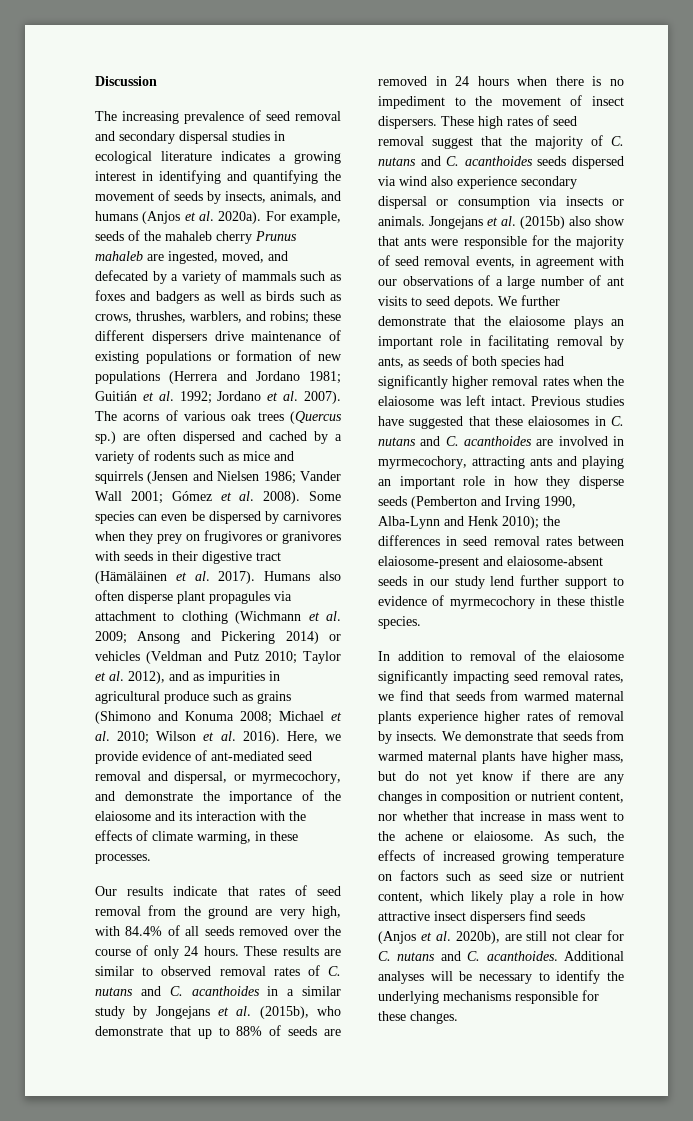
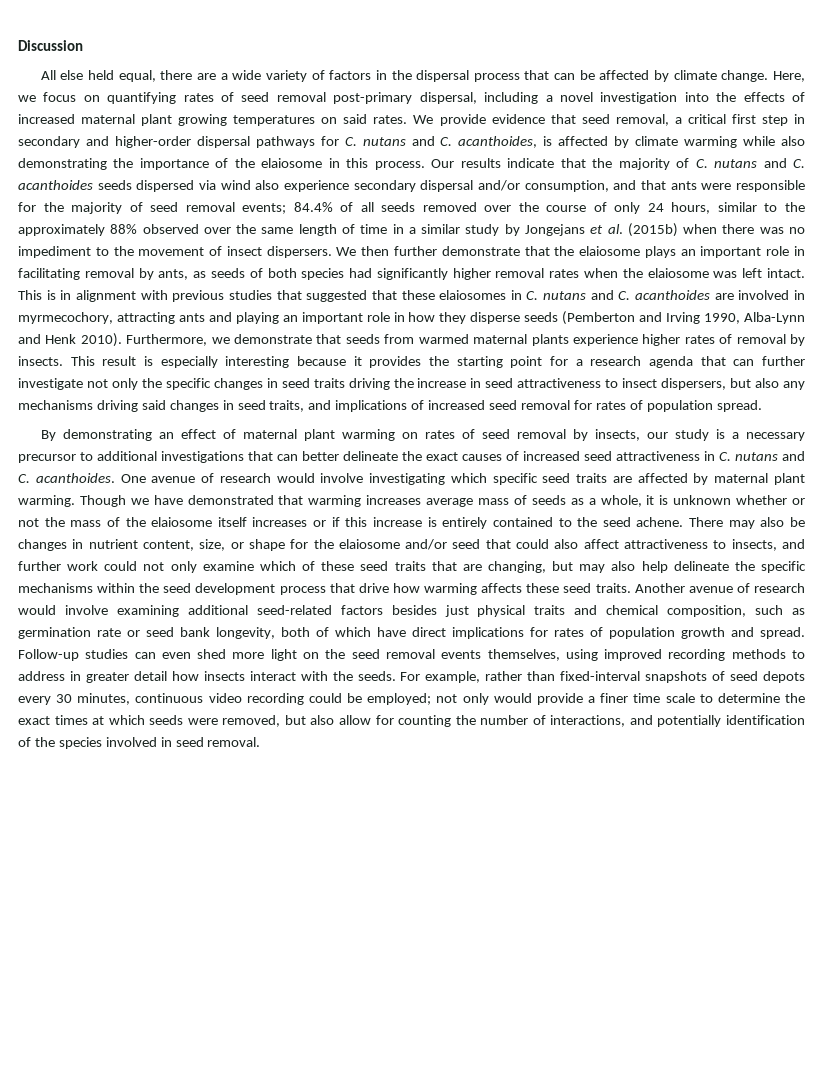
[95,110,341,124] [95,131,285,144] [95,151,341,164] [95,170,341,184] [95,190,341,204] [95,211,341,224] [95,230,297,244] [95,251,288,264] [95,270,341,284] [95,290,341,304] [95,311,341,324] [95,330,341,344] [95,350,342,364] [95,371,341,384] [95,391,341,404] [95,410,342,424] [95,430,342,444] [95,450,294,464] [95,471,341,484] [95,491,341,504] [95,511,341,524] [95,530,341,544] [95,551,281,564] [95,571,341,584] [95,590,292,604] [95,611,341,624] [95,631,341,644] [95,651,341,664] [95,671,280,684] [95,691,291,704] [95,711,342,724] [95,731,341,744] [95,750,312,764] [95,771,341,784] [95,791,193,801] The increasing prevalence of seed removal and secondary dispersal studies in ecological literature indicates a growing interest in identifying and quantifying the movement of seeds by insects, animals, and humans (Anjos et al. 2020a). For example, seeds of the mahaleb cherry Prunus mahaleb are ingested, moved, and defecated by a variety of mammals such as foxes and badgers as well as birds such as crows, thrushes, warblers, and robins; these different dispersers drive maintenance of existing populations or formation of new populations (Herrera and Jordano 1981; Guitián et al. 1992; Jordano et al. 2007). The acorns of various oak trees (Quercus sp.) are often dispersed and cached by a variety of rodents such as mice and squirrels (Jensen and Nielsen 1986; Vander Wall 2001; Gómez et al. 2008). Some species can even be dispersed by carnivores when they prey on frugivores or granivores with seeds in their digestive tract (Hämäläinen et al. 2017). Humans also often disperse plant propagules via attachment to clothing (Wichmann et al. 2009; Ansong and Pickering 2014) or vehicles (Veldman and Putz 2010; Taylor et al. 2012), and as impurities in agricultural produce such as grains (Shimono and Konuma 2008; Michael et al. 2010; Wilson et al. 2016). Here, we provide evidence of ant-mediated seed removal and dispersal, or myrmecochory, and demonstrate -> [40,70,806,82] [18,92,805,104] [18,114,805,126] [18,136,806,148] [18,158,107,170] All else held equal, there are a wide variety of factors in the dispersal process that can be affected by climate change. Here, we focus on quantifying rates of seed removal post-primary dispersal, including a novel investigation into the effects of increased maternal plant growing temperatures on said rates. We provide evidence that seed removal, a critical first step in secondary and higher-order dispersal pathways for C. nutans and C. acanthoides, is affected by climate warming while also demonstrating
[155,811,306,821] [95,830,298,844] [95,854,151,864] [95,885,341,896] [95,905,341,919] [95,925,341,936] [95,945,341,959] [95,965,341,976] [95,986,341,996] [95,1006,341,1019] [95,1025,341,1039] [378,76,624,86] [378,95,624,109] [378,115,577,129] [378,136,473,149] and its interaction with the effects of climate warming, in these processes. // Our results indicate that rates of seed removal from the ground are very high, with 84.4% of all seeds removed over the course of only 24 hours. These results are similar to observed removal rates of C. nutans and C. acanthoides in a similar study by Jongejans et al. (2015b), who demonstrate that up to 88% of seeds are removed in 24 hours when there is no impediment to the movement of insect dispersers. These high rates of seed removal suggest -> [328,158,555,170] in this process. Our results indicate
[436,196,624,209] [378,216,625,229] or consumption via insects or animals. Jongejans et al. (2015b) also show -> [478,180,637,192] and/or consumption, and
[475,256,624,269] [378,275,624,289] [378,296,517,309] events, in agreement with our observations of a large number of ant visits to seed depots. We -> [242,202,805,214] [18,223,806,237] [18,246,390,258] events; 84.4% of all seeds removed over the course of only 24 hours, similar to the approximately 88% observed over the same length of time in a similar study by Jongejans et al. (2015b) when there was no impediment to the movement of insect dispersers. We then
[531,396,624,406] [378,416,404,426] Previous studies have -> [18,290,302,302] This is in alignment with previous studies that
[502,516,560,529] [378,535,624,546] [378,556,603,569] [378,575,624,589] [378,595,624,609] [378,616,421,629] [378,650,624,661] [378,670,624,684] [378,690,423,701] 2010); the differences in seed removal rates between elaiosome-present and elaiosome-absent seeds in our study lend further support to evidence of myrmecochory in these thistle species. // In addition to removal of the elaiosome significantly impacting seed removal rates, we find -> [80,333,313,347] 2010). Furthermore, we demonstrate
[441,730,624,741] [378,751,624,764] [378,770,624,784] [378,791,624,804] [378,811,624,821] [378,831,624,843] [378,850,624,864] [378,870,624,881] [378,891,625,904] [378,910,585,924] [378,930,624,944] We demonstrate that seeds from warmed maternal plants have higher mass, but do not yet know if there are any changes in composition or nutrient content, nor whether that increase in mass went to the achene or elaiosome. As such, the effects of increased growing temperature on factors such as seed size or nutrient content, which likely play a role in how attractive insect dispersers find seeds (Anjos et al. 2020b), are still not clear for -> [70,356,805,368] [18,378,806,390] [18,400,762,412] [40,429,806,441] [18,451,715,463] This result is especially interesting because it provides the starting point for a research agenda that can further investigate not only the specific changes in seed traits driving the increase in seed attractiveness to insect dispersers, but also any mechanisms driving said changes in seed traits, and implications of increased seed removal for rates of population spread. // By demonstrating an effect of maternal plant warming on rates of seed removal by insects, our study is a necessary precursor to additional investigations that can better delineate the exact causes of increased seed attractiveness in
[564,951,624,961] [378,970,624,984] [378,990,599,1004] [378,1011,458,1024] Additional analyses will be necessary to identify the underlying mechanisms responsible for these changes. -> [120,473,805,485] [18,495,806,507] [18,517,805,529] [18,539,805,551] [18,561,806,573] [18,583,806,595] [18,605,806,617] [18,627,805,639] [18,649,805,661] [18,671,806,683] [18,693,805,705] [18,715,805,727] [18,737,261,749] One avenue of research would involve investigating which specific seed traits are affected by maternal plant warming. Though we have demonstrated that warming increases average mass of seeds as a whole, it is unknown whether or not the mass of the elaiosome itself increases or if this increase is entirely contained to the seed achene. There may also be changes in nutrient content, size, or shape for the elaiosome and/or seed that could also affect attractiveness to insects, and further work could not only examine which of these seed traits that are changing, but may also help delineate the specific mechanisms within the seed development process that drive how warming affects these seed traits. Another avenue of research would involve examining additional seed-related factors besides just physical traits and chemical composition, such as germination rate or seed bank longevity, both of which have direct implications for rates of population growth and spread. Follow-up studies can even shed more light on the seed removal events themselves, using improved recording methods to address in greater detail how insects interact with the seeds. For example, rather than fixed-interval snapshots of seed depots every 30 minutes, continuous video recording could be employed; not only would provide a finer time scale to determine the exact times at which seeds were removed, but also allow for counting the number of interactions, and potentially identification of the species involved in seed removal.

